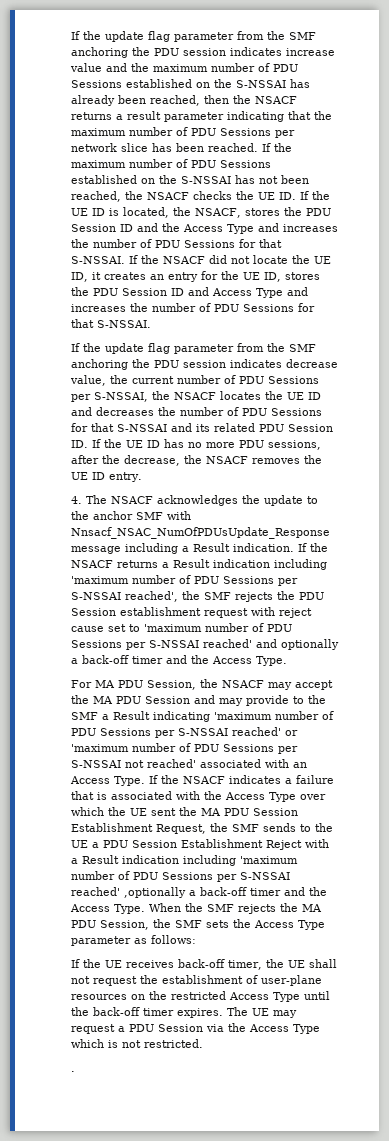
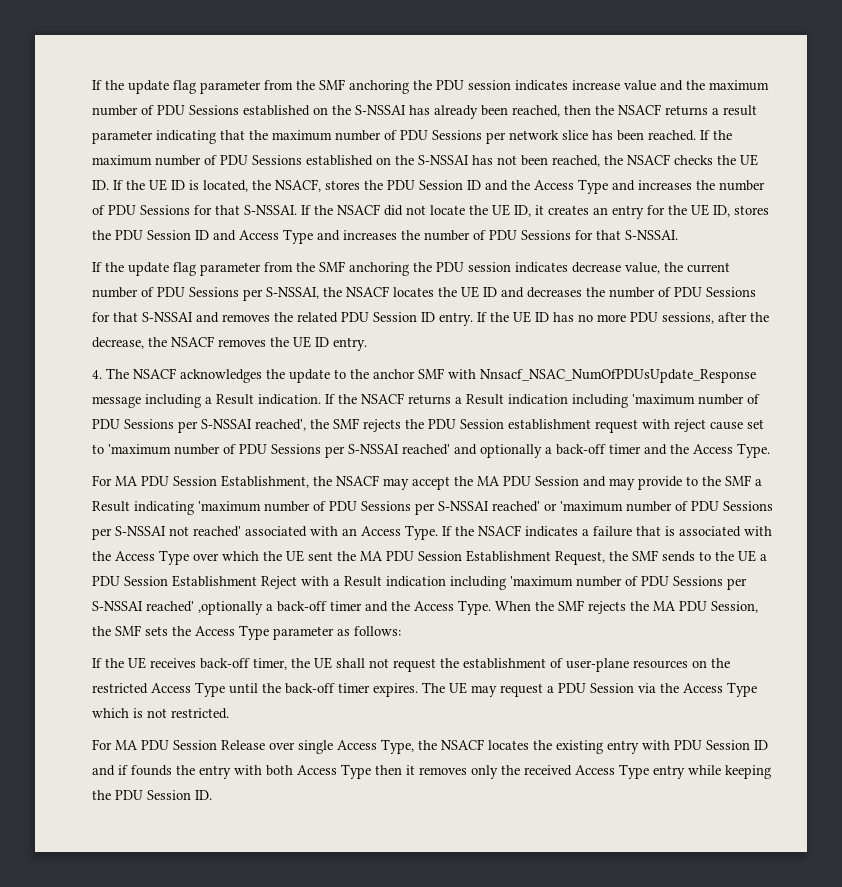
[196,424,211,432] its -> [222,312,294,322] removes the
[71,440,89,448] ID. -> [421,312,474,326] ID entry.
[147,680,197,690] Session, -> [173,475,310,488] Session Establishment,
[71,1071,76,1072] . -> [92,739,769,754] [92,764,772,779] [92,790,213,800] For MA PDU Session Release over single Access Type, the NSACF locates the existing entry with PDU Session ID and if founds the entry with both Access Type then it removes only the received Access Type entry while keeping the PDU Session ID.

